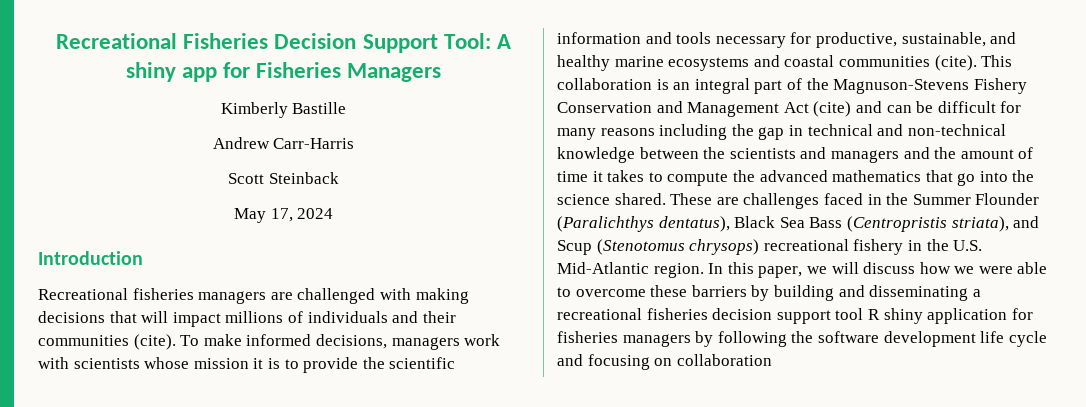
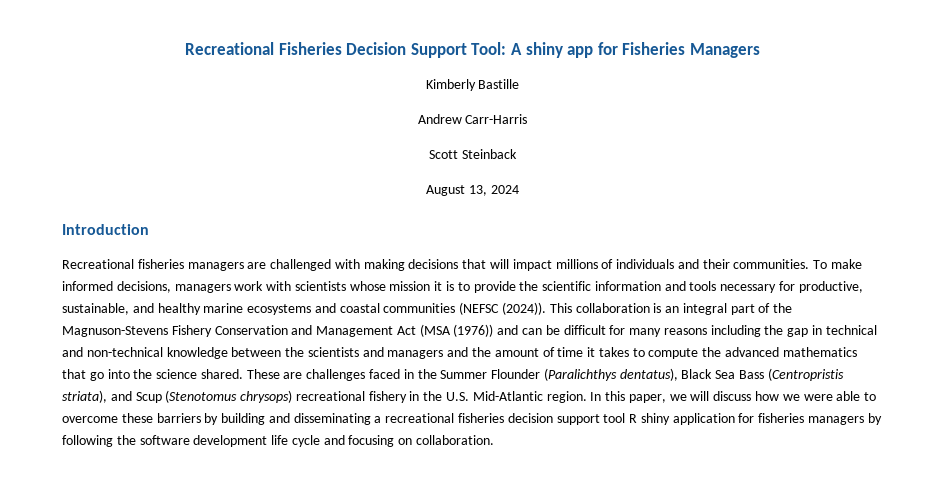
[233,208,293,223] May 17, -> [426,185,487,196] August 13,
[38,334,176,350] communities (cite). -> [733,259,810,269] communities.
[934,55,977,71] (cite). -> [459,302,547,315] (NEFSC (2024)).
[813,101,852,117] (cite) -> [419,324,494,337] (MSA (1976))
[676,354,772,366] collaboration -> [416,435,495,445] collaboration.

